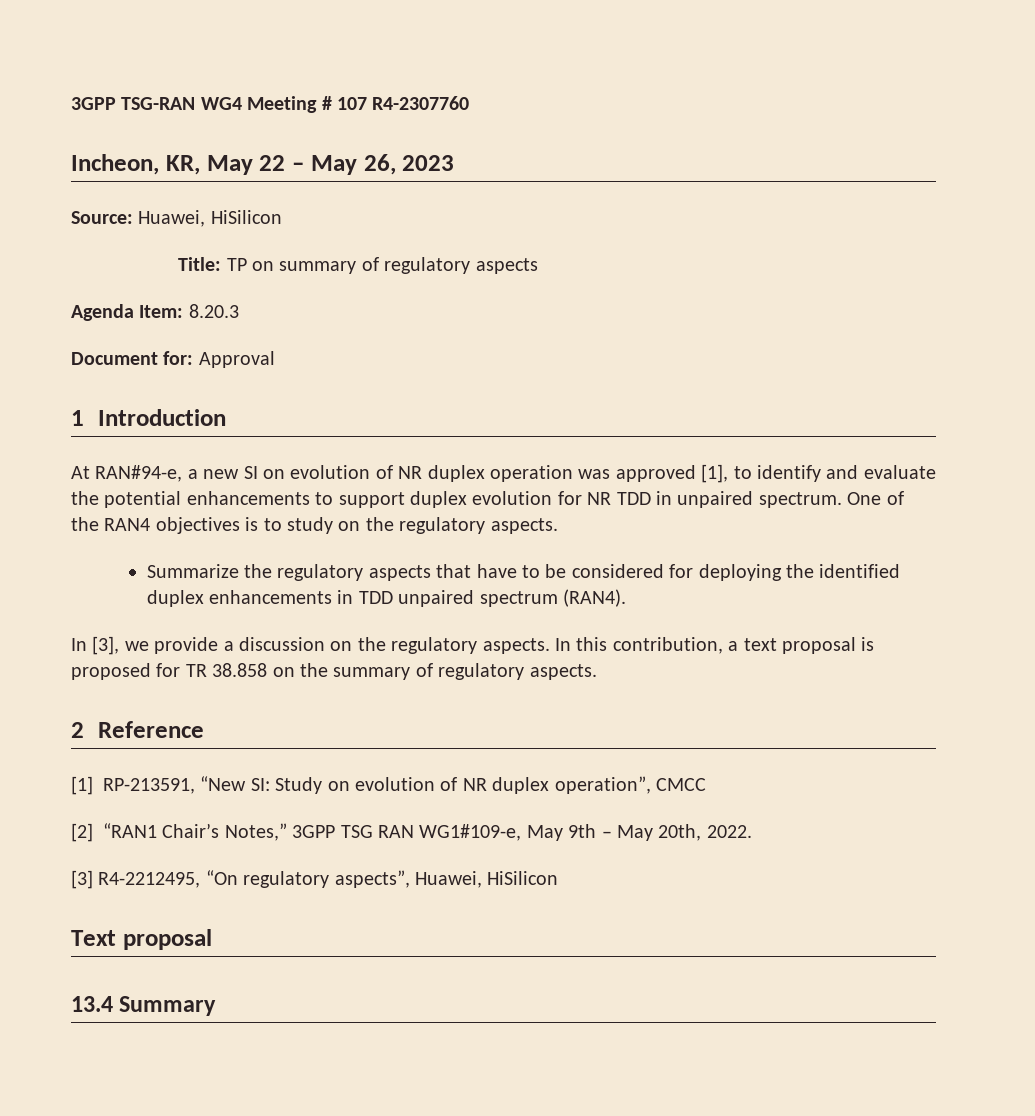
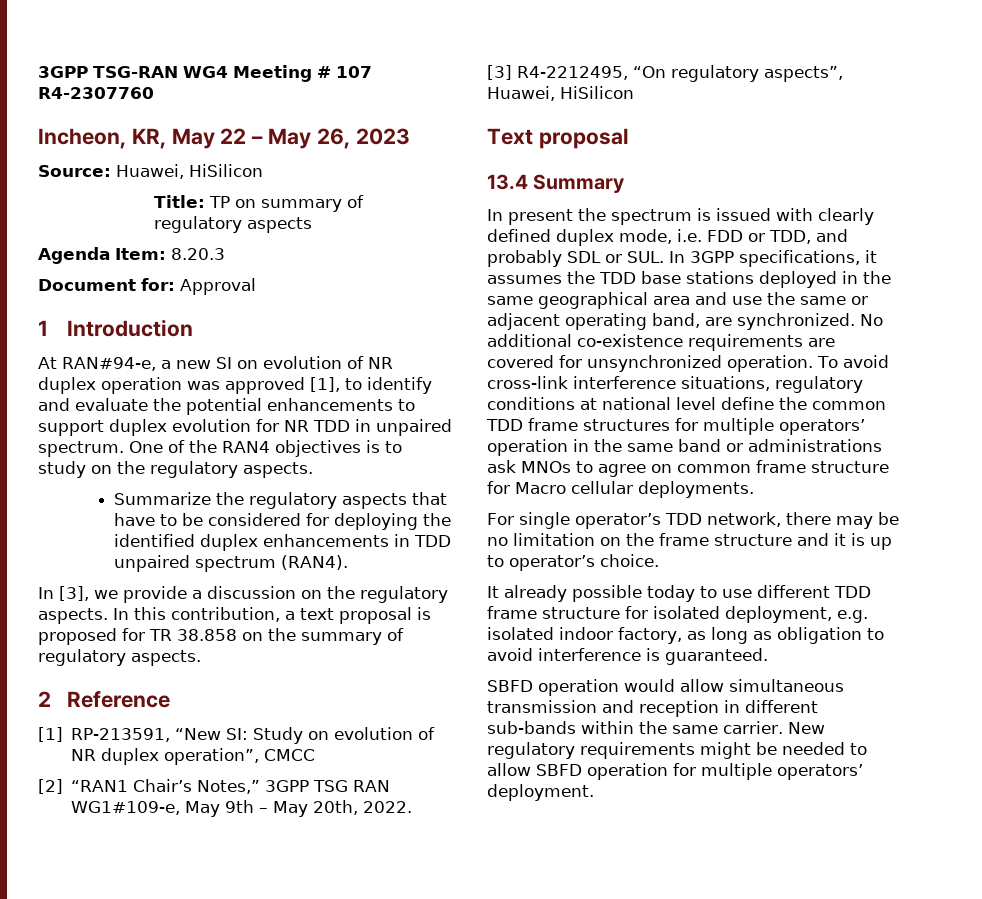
(217, 1006) none -> [487,208,874,225] [487,229,848,246] [487,250,877,267] [487,271,891,288] [487,292,868,309] [487,313,883,330] [487,334,835,351] [487,355,889,372] [487,376,863,393] [487,397,886,410] [486,418,865,435] [487,439,882,456] [487,460,889,477] [487,481,754,498] [487,512,899,529] [487,533,892,550] [487,554,659,571] [487,585,871,602] [487,606,868,623] [487,627,884,644] [487,648,768,665] [487,679,844,696] [487,700,818,717] [487,721,825,734] [487,742,867,759] [487,763,863,780] [487,784,594,801] // In present the spectrum is issued with clearly defined duplex mode, i.e. FDD or TDD, and probably SDL or SUL. In 3GPP specifications, it assumes the TDD base stations deployed in the same geographical area and use the same or adjacent operating band, are synchronized. No additional co-existence requirements are covered for unsynchronized operation. To avoid cross-link interference situations, regulatory conditions at national level define the common TDD frame structures for multiple operators’ operation in the same band or administrations ask MNOs to agree on common frame structure for Macro cellular deployments. // For single operator’s TDD network, there may be no limitation on the frame structure and it is up to operator’s choice. // It already possible today to use different TDD frame structure for isolated deployment, e.g. isolated indoor factory, as long as obligation to avoid interference is guaranteed. // SBFD operation would allow simultaneous transmission and reception in different sub-bands within the same carrier. New regulatory requirements might be needed to allow SBFD operation for multiple operators’ deployment.

